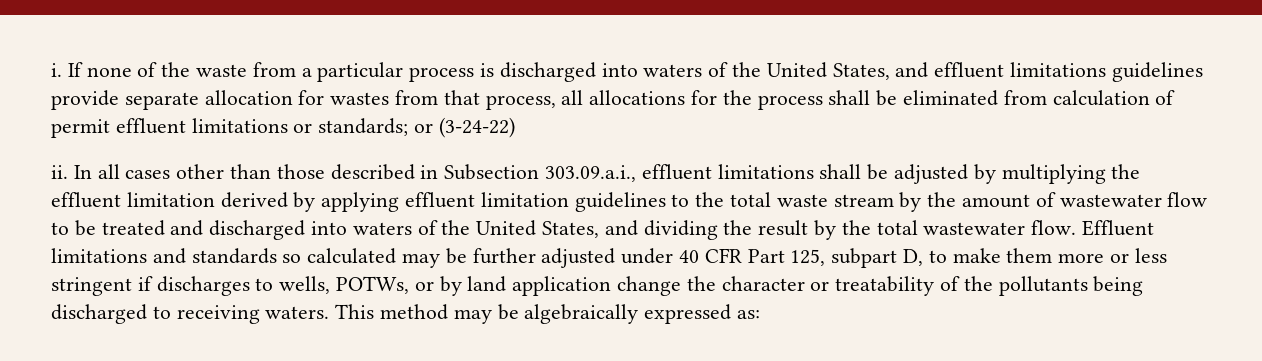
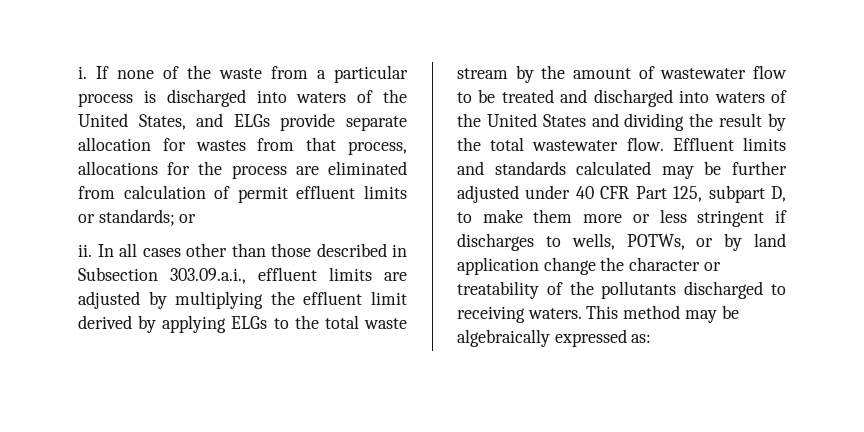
[934,62,1203,82] effluent limitations guidelines -> [233,114,270,127] ELGs
[561,90,584,105] all -> (408, 148) none
[828,90,898,106] shall be -> [295,166,319,175] are
[191,118,288,133] limitations -> [364,185,407,199] limits
[438,117,515,138] (3-24-22) -> (197, 218) none
[717,164,889,180] limitations shall be -> [329,267,407,281] limits are
[126,192,215,207] limitation -> [371,291,407,305] limit
[405,192,666,212] effluent limitation guidelines -> [231,316,268,329] ELGs
[542,221,600,238] States, -> [542,114,586,127] States
[51,248,147,263] limitations -> [743,137,786,151] limits
[282,254,302,263] so -> (566, 168) none
[1093,276,1144,296] being -> (677, 290) none

